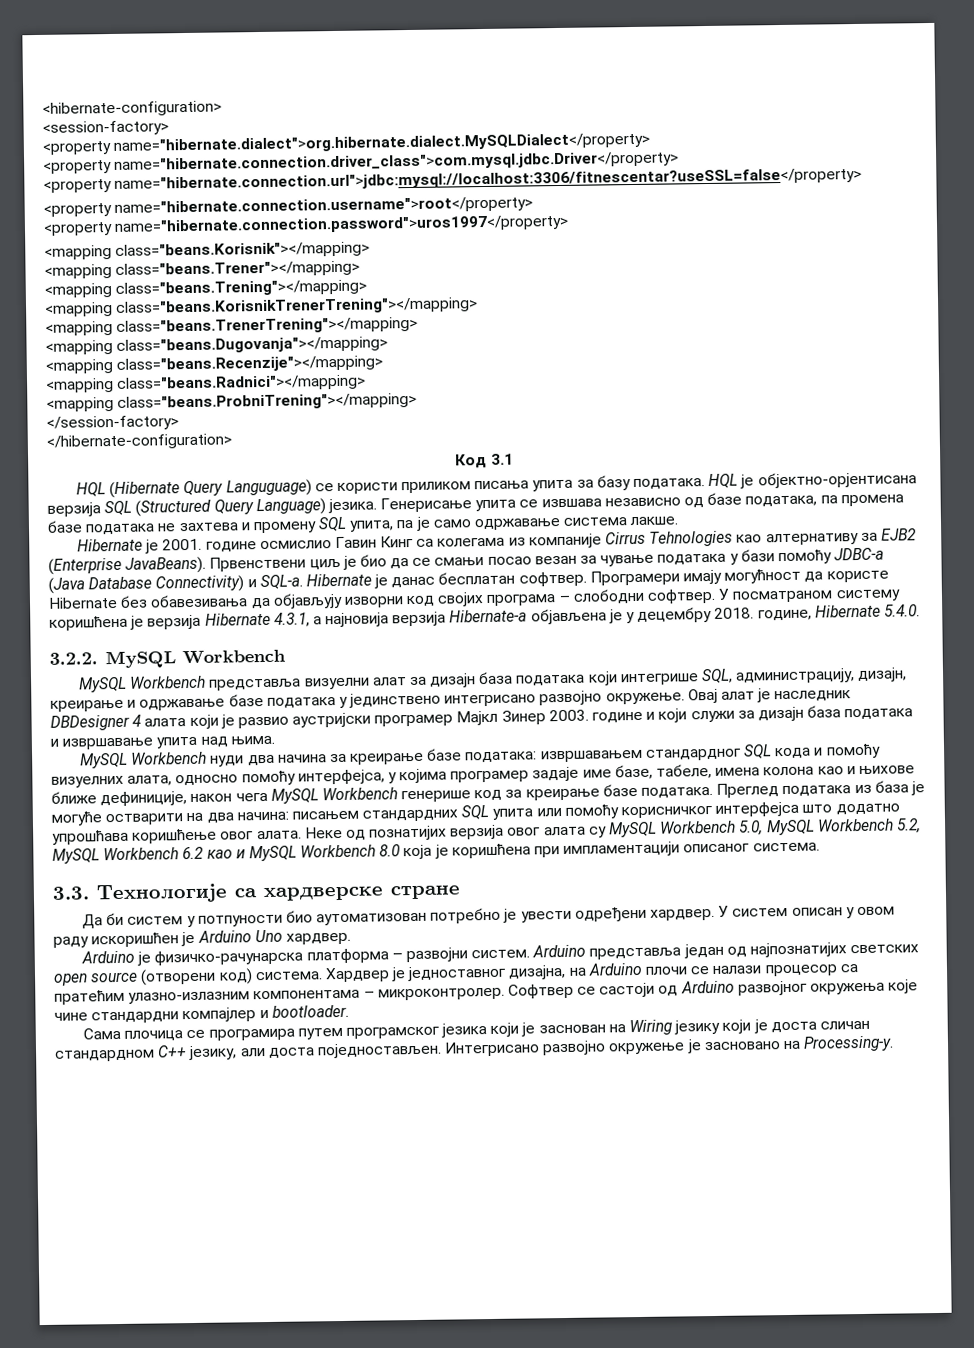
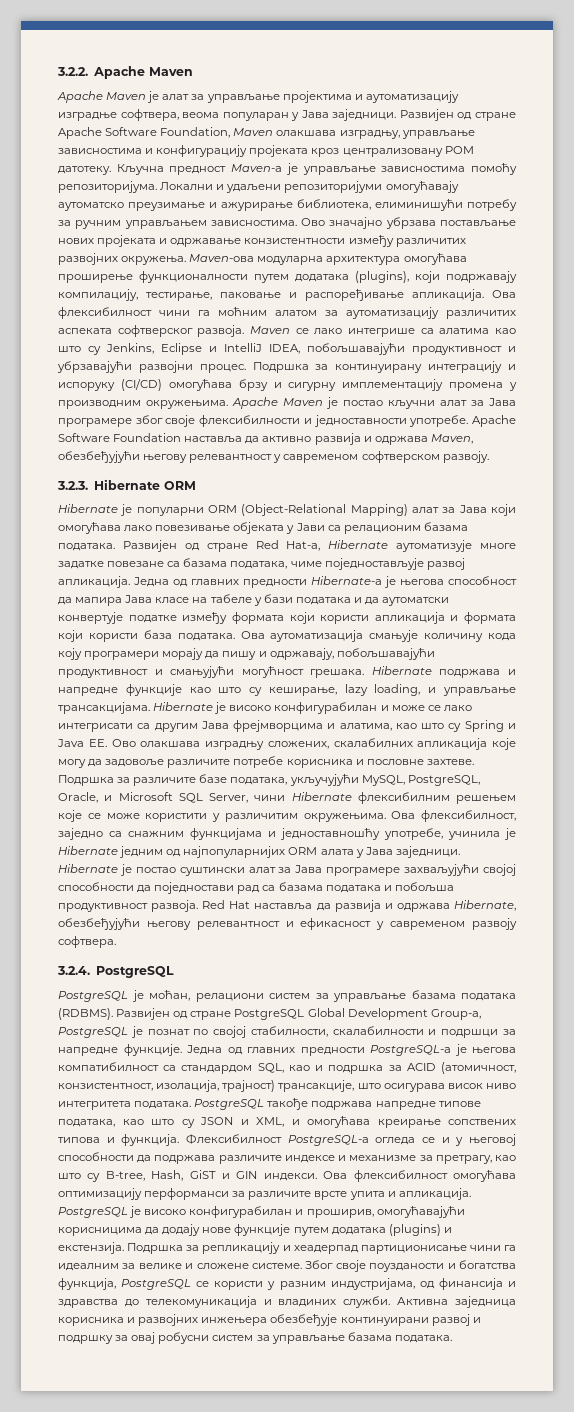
[42,100,222,117] [42,120,169,136] [42,132,651,155] [43,151,680,174] [43,167,863,193] [43,196,534,217] [43,214,570,236] [44,241,371,260] [44,260,361,279] [44,279,368,298] [44,297,479,317] [45,316,419,336] [45,336,389,355] [45,355,384,374] [45,374,367,393] [46,392,418,412] [46,415,179,431] [46,433,232,450] [455,453,514,469] [75,471,917,499] [47,492,904,517] [47,516,680,535] [76,528,917,554] [48,547,885,575] [48,568,889,594] [48,588,901,609] [49,604,920,631] [49,649,286,669] [78,667,908,693] [50,688,852,712] [50,705,914,731] [50,735,275,750] [79,743,881,769] [51,763,915,788] [51,780,925,807] [51,801,900,826] [52,818,921,845] [52,841,820,864] [52,883,461,904] [81,905,895,929] [53,929,351,948] [80,942,920,966] [53,962,859,986] [54,979,919,1005] [54,1004,349,1024] [82,1019,870,1041] [55,1035,895,1062] <hibernate-configuration> // <session-factory> // <property name="hibernate.dialect">org.hibernate.dialect.MySQLDialect</property> // <property name="hibernate.connection.driver_class">com.mysql.jdbc.Driver</property> // <property name="hibernate.connection.url">jdbc:mysql://localhost:3306/fitnescentar?useSSL=false</property> // <property name="hibernate.connection.username">root</property> // <property name="hibernate.connection.password">uros1997</property> // <mapping class="beans.Korisnik"></mapping> // <mapping class="beans.Trener"></mapping> // <mapping class="beans.Trening"></mapping> // <mapping class="beans.KorisnikTrenerTrening"></mapping> // <mapping class="beans.TrenerTrening"></mapping> // <mapping class="beans.Dugovanja"></mapping> // <mapping class="beans.Recenzije"></mapping> // <mapping class="beans.Radnici"></mapping> // <mapping class="beans.ProbniTrening"></mapping> // </session-factory> // </hibernate-configuration> // Код 3.1 // HQL (Hibernate Query Languguage) се користи приликом писања упита за базу података. HQL је објектно-орјентисана верзија SQL (Structured Query Language) језика. Генерисање упита се извшава независно од базе података, па промена базе података не захтева и промену SQL упита, па је само одржавање система лакше. // Hibernate је 2001. године осмислио Гавин Кинг са колегама из компаније Cirrus Tehnologies као алтернативу за EJB2 (Enterprise ЈavaBeans). Првенствени циљ је био да се смањи посао везан за чување података у бази помоћу JDBC-а (Java Database Connectivity) и SQL-а. Hibernate је данас бесплатан софтвер. Програмери имају могућност да користе Hibernate без обавезивања да објављују изворни код својих програма – слободни софтвер. У посматраном систему коришћена је верзија Hibernate 4.3.1, а најновија верзија Hibernate-а објављена је у децембру 2018. године, Hibernate 5.4.0. // 3.2.2. MySQL Workbench // MySQL Workbench представља визуелни алат за дизајн база података који интегрише SQL, администрацију, дизајн, креирање и одржавање базе података у јединствено интегрисано развојно окружењe. Овај алат је наследник DBDesigner 4 алата који је развио аустријски програмер Мајкл Зинер 2003. године и који служи за дизајн база података и извршавање упита над њима. // MySQL Workbench нуди два начина за креирање базе података: извршавањем стандардног SQL кода и помоћу визуелних алата, односно помоћу интерфејса, у којима програмер задаје име базе, табеле, имена колона као и њихове ближе дефиниције, након чега MySQL Workbench генерише код за креирање базе података. Преглед података из база је могуће остварити на два начина: писањем стандардних SQL упита или помоћу корисничког интерфејса што додатно упрошћава коришћење овог алата. Неке од познатијих верзија овог алата су MySQL Workbench 5.0, MySQL Workbench 5.2, MySQL Workbench 6.2 као и MySQL Workbench 8.0 која је коришћена при импламентацији описаног система. // 3.3. Технологије са хардверске стране // Да би систем у потпуности био аутоматизован потребно је увести одређени хардвер. У систем описан у овом раду искоришћен је Arduino Uno хардвер. // Arduino је физичко-рачунарска платформа – развојни систем. Arduino представља један од најпознатијих светских open source (отворени код) система. Хардвер је једноставног дизајна, на Arduino плочи се налази процесор са пратећим улазно-излазним компонентама – микроконтролер. Софтвер се састоји од Arduino развојног окружења које чине стандардни компајлер и bootloader. // Сама плочица се програмира путем програмског језика који је заснован на Wiring језику који је доста сличан стандардном C++ језику, али доста поједностављен. Интегрисано развојно окружење је засновано на Processing-у. -> [57,66,193,79] [57,91,459,103] [58,109,516,121] [58,127,475,139] [58,145,474,157] [58,163,517,175] [58,181,459,193] [58,199,517,211] [58,217,516,229] [58,235,466,247] [58,253,467,265] [58,271,517,283] [58,289,516,301] [58,307,516,319] [58,325,516,337] [58,343,516,355] [57,361,516,373] [58,379,517,391] [58,397,516,409] [58,415,516,427] [58,433,473,445] [58,451,489,463] [57,479,196,490] [58,504,516,516] [58,522,468,534] [58,540,516,552] [58,558,465,570] [58,576,517,588] [58,594,450,606] [58,612,516,624] [58,630,516,642] [58,648,435,660] [58,666,516,678] [58,684,516,696] [58,702,472,714] [58,720,516,732] [57,738,516,750] [58,756,474,768] [58,774,480,786] [58,792,516,804] [58,810,516,822] [58,828,516,840] [58,846,460,858] [58,864,516,876] [58,882,454,894] [58,900,516,912] [58,918,517,930] [58,936,116,948] [57,966,174,978] [58,990,516,1002] [58,1008,481,1020] [58,1026,516,1038] [58,1044,516,1056] [58,1062,516,1074] [58,1080,517,1092] [58,1098,481,1110] [58,1116,516,1128] [58,1134,516,1146] [58,1152,516,1164] [58,1170,516,1182] [58,1188,471,1200] [58,1206,465,1218] [58,1224,452,1236] [58,1242,516,1254] [58,1260,516,1272] [58,1278,516,1290] [58,1296,516,1308] [58,1314,481,1326] [58,1332,452,1344] 3.2.2. Аpache Maven // Apache Maven је алат за управљање пројектима и аутоматизацију изградње софтвера, веома популаран у Јава заједници. Развијен од стране Apache Software Foundation, Maven олакшава изградњу, управљање зависностима и конфигурацију пројеката кроз централизовану POM датотеку. Кључна предност Maven-а је управљање зависностима помоћу репозиторијума. Локални и удаљени репозиторијуми омогућавају аутоматско преузимање и ажурирање библиотека, елиминишући потребу за ручним управљањем зависностима. Ово значајно убрзава постављање нових пројеката и одржавање конзистентности између различитих развојних окружења. Maven-ова модуларна архитектура омогућава проширење функционалности путем додатака (plugins), који подржавају компилацију, тестирање, паковање и распоређивање апликација. Ова флексибилност чини га моћним алатом за аутоматизацију различитих аспеката софтверског развоја. Maven се лако интегрише са алатима као што су Jenkins, Eclipse и IntelliJ IDEA, побољшавајући продуктивност и убрзавајући развојни процес. Подршка за континуирану интеграцију и испоруку (CI/CD) омогућава брзу и сигурну имплементацију промена у производним окружењима. Apache Maven је постао кључни алат за Јава програмере због своје флексибилности и једноставности употребе. Apache Software Foundation наставља да активно развија и одржава Maven, обезбеђујући његову релевантност у савременом софтверском развоју. // 3.2.3. Hibernate ORM // Hibernate је популарни ORM (Object-Relational Mapping) алат за Јава који омогућава лако повезивање објеката у Јави са релационим базама података. Развијен од стране Red Hat-а, Hibernate аутоматизује многе задатке повезане са базама података, чиме поједностављује развој апликација. Једна од главних предности Hibernate-а је његова способност да мапира Јава класе на табеле у бази података и да аутоматски конвертује податке између формата који користи апликација и формата који користи база података. Ова аутоматизација смањује количину кода коју програмери морају да пишу и одржавају, побољшавајући продуктивност и смањујући могућност грешака. Hibernate подржава и напредне функције као што су кеширање, lazy loading, и управљање трансакцијама. Hibernate је високо конфигурабилан и може се лако интегрисати са другим Јава фрејмворцима и алатима, као што су Spring и Java EE. Ово олакшава изградњу сложених, скалабилних апликација које могу да задовоље различите потребе корисника и пословне захтеве. Подршка за различите базе података, укључујући MySQL, PostgreSQL, Oracle, и Microsoft SQL Server, чини Hibernate флексибилним решењем које се може користити у различитим окружењима. Ова флексибилност, заједно са снажним функцијама и једноставношћу употребе, учинила је Hibernate једним од најпопуларнијих ORM алата у Јава заједници. Hibernate је постао суштински алат за Јава програмере захваљујући својој способности да поједностави рад са базама података и побољша продуктивност развоја. Red Hat наставља да развија и одржава Hibernate, обезбеђујући његову релевантност и ефикасност у савременом развоју софтвера. // 3.2.4. PostgreSQL // PostgreSQL је моћан, релациони систем за управљање базама података (RDBMS). Развијен од стране PostgreSQL Global Development Group-а, PostgreSQL је познат по својој стабилности, скалабилности и подршци за напредне функције. Једна од главних предности PostgreSQL-а је његова компатибилност са стандардом SQL, као и подршка за ACID (атомичност, конзистентност, изолација, трајност) трансакције, што осигурава висок ниво интегритета података. PostgreSQL такође подржава напредне типове података, као што су JSON и XML, и омогућава креирање сопствених типова и функција. Флексибилност PostgreSQL-а огледа се и у његовој способности да подржава различите индексе и механизме за претрагу, као што су B-tree, Hash, GiST и GIN индекси. Ова флексибилност омогућава оптимизацију перформанси за различите врсте упита и апликација. PostgreSQL је високо конфигурабилан и проширив, омогућавајући корисницима да додају нове функције путем додатака (plugins) и екстензија. Подршка за репликацију и хеадерпад партиционисање чини га идеалним за велике и сложене системе. Због своје поузданости и богатства функција, PostgreSQL се користи у разним индустријама, од финансија и здравства до телекомуникација и владиних служби. Активна заједница корисника и развојних инжењера обезбеђује континуирани развој и подршку за овај робусни систем за управљање базама података.

